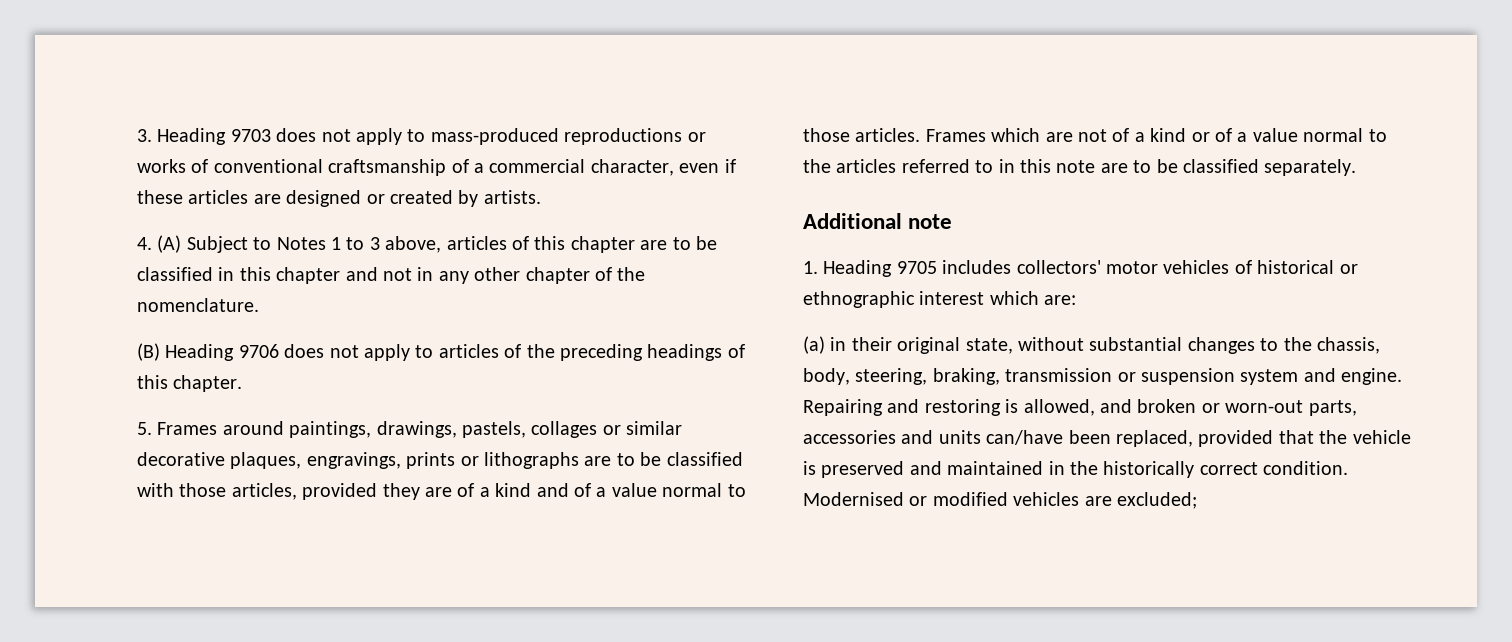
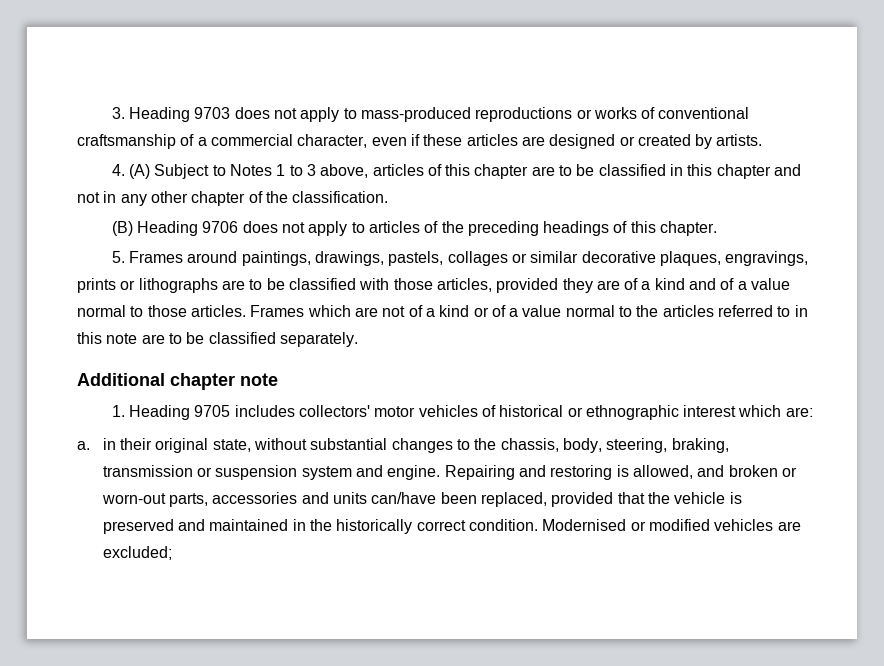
[137,298,259,312] nomenclature. -> [292,191,389,203] classification.
(902, 221) none -> [170,373,235,390] chapter
[803,336,825,354] (a) -> [77,441,90,450] a.

